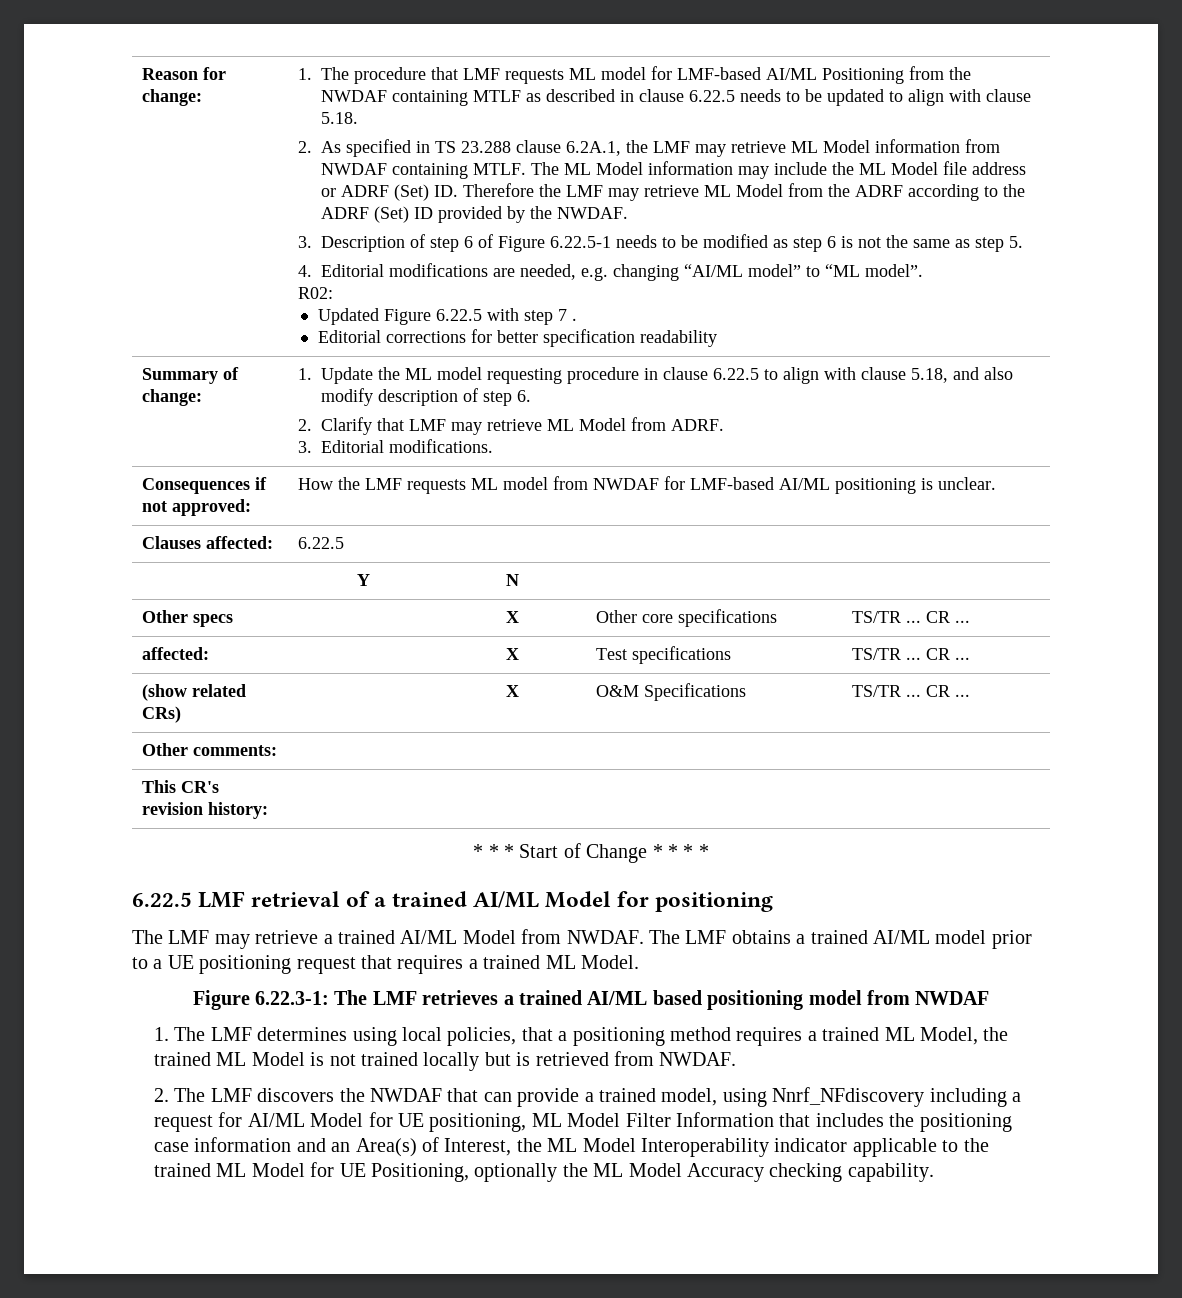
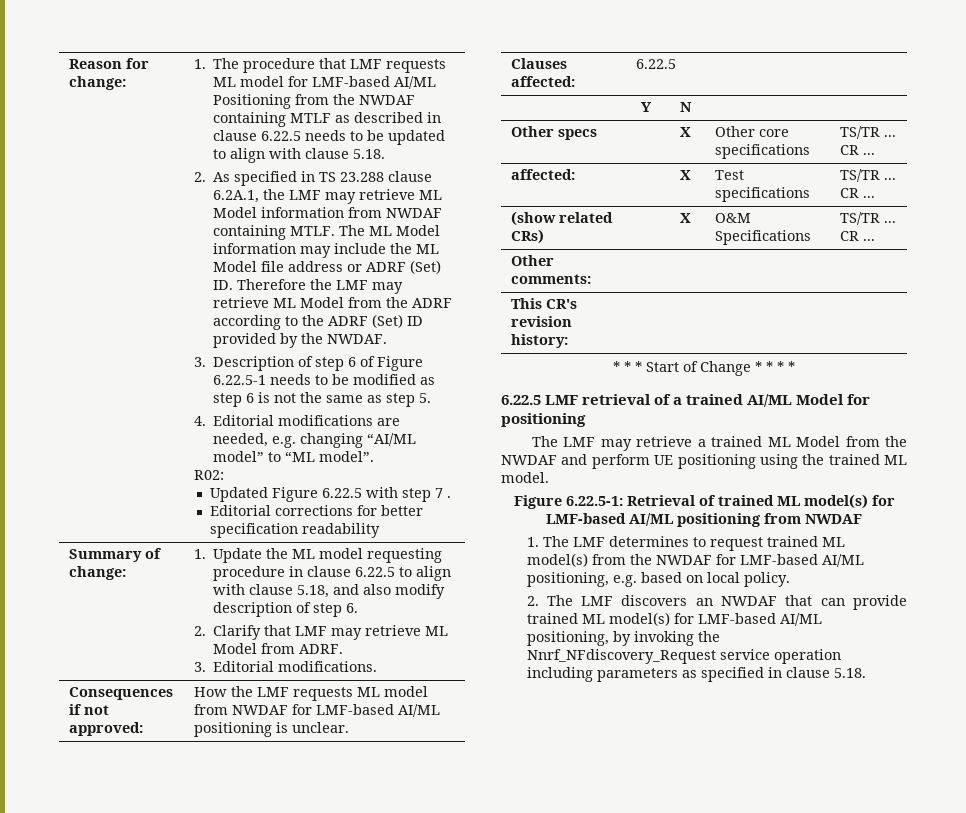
[400,929,1032,949] [132,955,639,974] [192,990,862,1010] AI/ML Model from NWDAF. The LMF obtains a trained AI/ML model prior to a UE positioning request that requires a trained ML Model. // Figure 6.22.3-1: The LMF retrieves a trained AI/ML based positioning model -> [767,436,907,447] [501,454,907,469] [501,472,549,483] [513,494,895,509] [546,513,761,527] ML Model from the NWDAF and perform UE positioning using the trained ML model. // Figure 6.22.5-1: Retrieval of trained ML model(s) for LMF-based AI/ML positioning
[352,1027,1009,1046] [154,1051,737,1071] using local policies, that a positioning method requires a trained ML Model, the trained ML Model is not trained locally but is retrieved from NWDAF. -> [692,536,845,551] [526,553,864,567] [526,572,790,587] to request trained ML model(s) from the NWDAF for LMF-based AI/ML positioning, e.g. based on local policy.
[339,1088,365,1102] the -> [695,598,713,606] an
[584,1087,1022,1107] [154,1112,1012,1132] [154,1137,989,1157] [154,1162,934,1182] a trained model, using Nnrf_NFdiscovery including a request for AI/ML Model for UE positioning, ML Model Filter Information that includes the positioning case information and an Area(s) of Interest, the ML Model Interoperability indicator applicable to the trained ML Model for UE Positioning, optionally the ML Model Accuracy checking capability. -> [526,612,822,626] [526,631,720,646] [526,649,841,664] [526,667,866,682] trained ML model(s) for LMF-based AI/ML positioning, by invoking the Nnrf_NFdiscovery_Request service operation including parameters as specified in clause 5.18.

